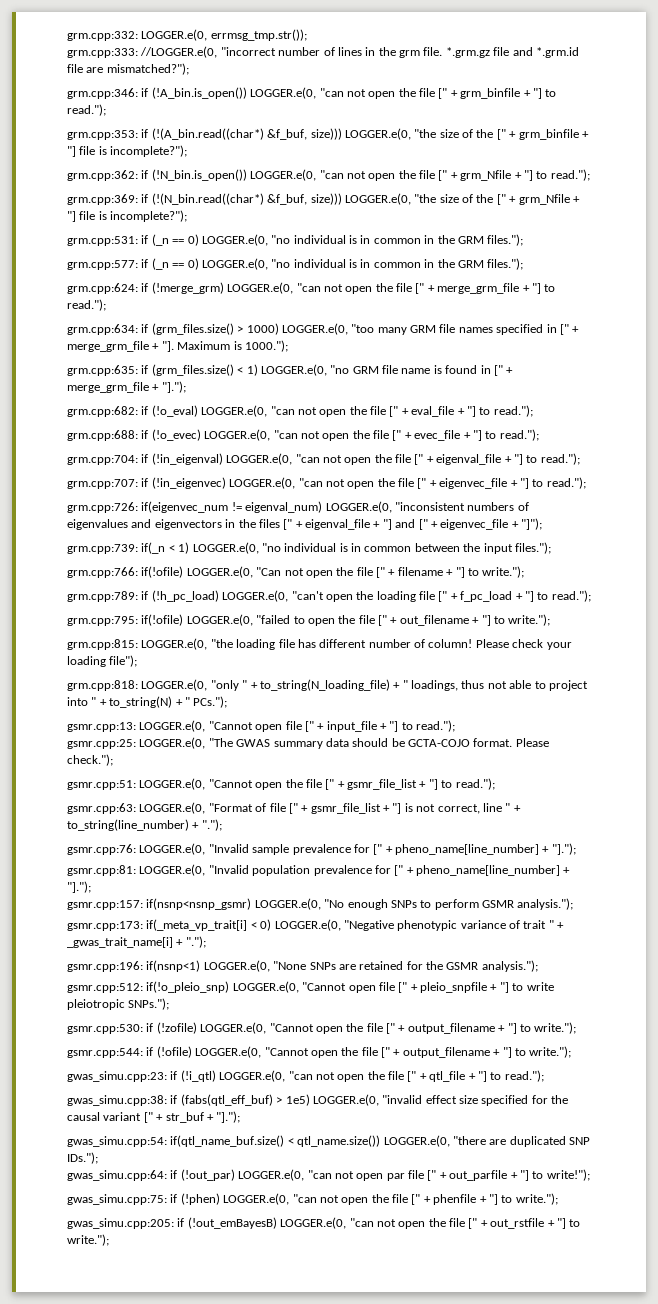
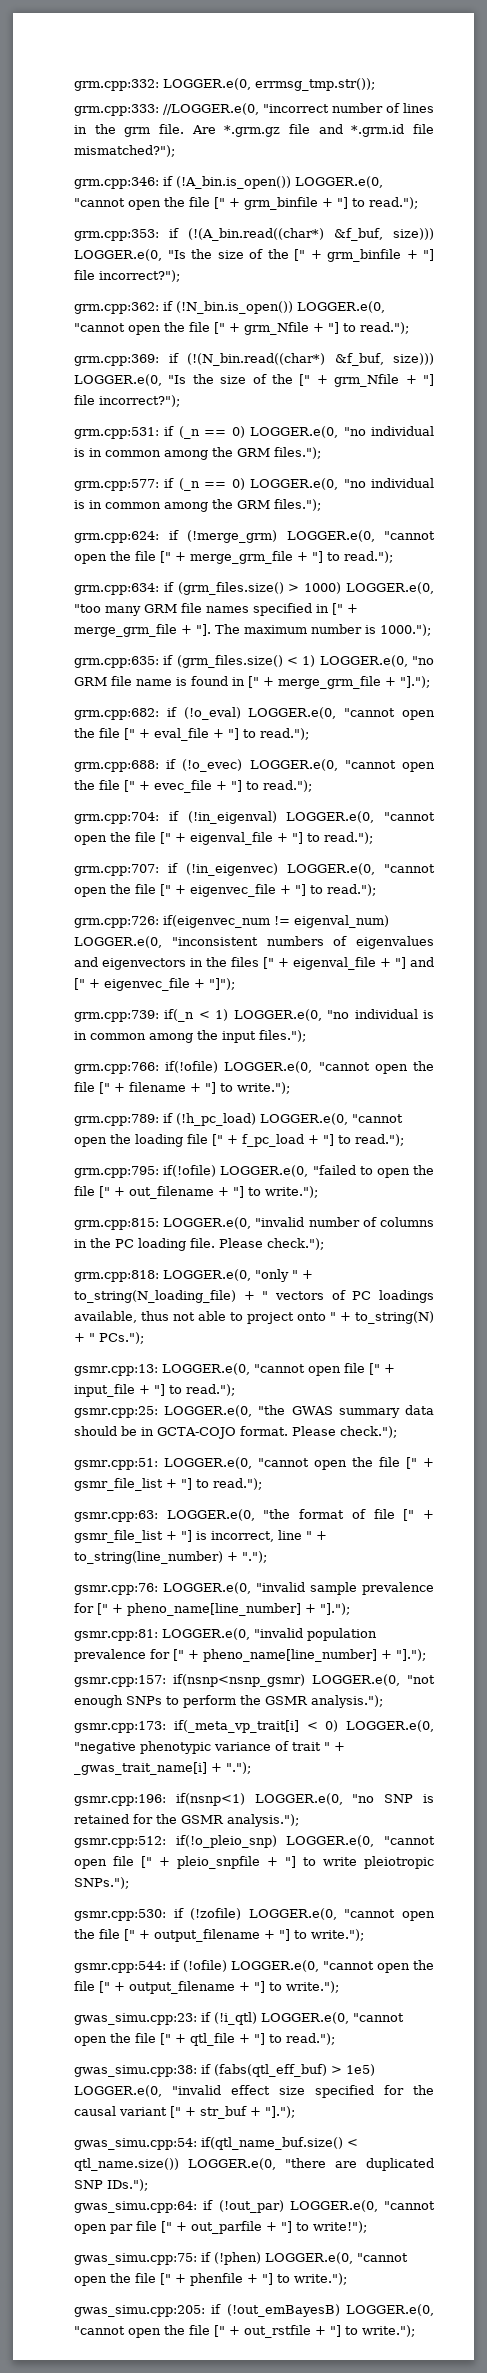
(443, 51) none -> [191,125,216,134] Are
[86,67,104,73] are -> (434, 129) none
[319,88,366,97] "can not -> [74,198,125,207] "cannot
[414,129,437,138] "the -> [167,249,212,259] "Is the
[98,145,188,157] is incomplete?"); -> [99,270,180,282] incorrect?");
[319,170,366,179] "can not -> [74,323,125,332] "cannot
[414,194,437,203] "the -> [168,374,214,384] "Is the
[98,210,188,222] is incomplete?"); -> [99,395,180,407] incorrect?");
[424,235,435,244] in -> [164,450,208,460] among
[424,259,435,268] in -> [164,502,208,512] among
[296,283,343,292] "can not -> [384,531,435,540] "cannot
[177,341,231,350] Maximum -> [215,624,362,634] The maximum number
[270,406,317,415] "can not -> [344,708,396,717] "cannot
[273,430,320,439] "can not -> [344,760,396,769] "cannot
[295,454,342,463] "can not -> [384,812,435,821] "cannot
[298,478,345,487] "can not -> [384,864,435,873] "cannot
[414,543,460,552] between -> [149,1033,193,1043] among
[256,567,304,576] "Can not -> [318,1062,370,1071] "cannot
[291,591,324,600] "can't -> [352,1114,403,1123] "cannot
[210,639,572,650] [67,655,138,667] "the loading file has different number of column! Please check your loading file"); -> [255,1217,434,1227] [74,1238,324,1251] "invalid number of columns in the PC loading file. Please check.");
[411,680,458,691] loadings, -> [275,1290,434,1303] [74,1311,137,1323] vectors of PC loadings available,
[67,697,88,706] into -> [297,1312,326,1321] onto
[208,721,253,730] "Cannot -> [253,1364,305,1373] "cannot
[208,738,233,747] "The -> [258,1405,286,1415] "the
(405, 742) none -> [141,1427,154,1436] in
[208,779,253,788] "Cannot -> [257,1458,309,1467] "cannot
[208,803,253,812] "Format -> [263,1509,345,1519] "the format
[416,804,480,814] not correct, -> [211,1531,274,1542] incorrect,
[208,844,249,853] "Invalid -> [255,1582,305,1592] "invalid
[208,865,249,874] "Invalid -> [253,1628,303,1638] "invalid
[324,899,345,908] "No -> [406,1675,435,1684] "not
(479, 904) none -> [240,1695,261,1705] the
[343,920,394,931] "Negative -> [74,1742,136,1754] "negative
[273,961,356,970] "None SNPs are -> [352,1794,435,1803] "no SNP is
[302,982,347,991] "Cannot -> [384,1836,435,1845] "cannot
[269,1023,314,1032] "Cannot -> [344,1909,396,1918] "cannot
[264,1047,309,1056] "Cannot -> [322,1961,374,1970] "cannot
[288,1071,335,1080] "can not -> [353,2013,404,2022] "cannot
[307,1170,354,1179] "can not -> [384,2201,435,2210] "cannot
[292,1194,339,1203] "can not -> [357,2253,408,2262] "cannot
[349,1218,396,1227] "can not -> [74,2326,125,2335] "cannot

